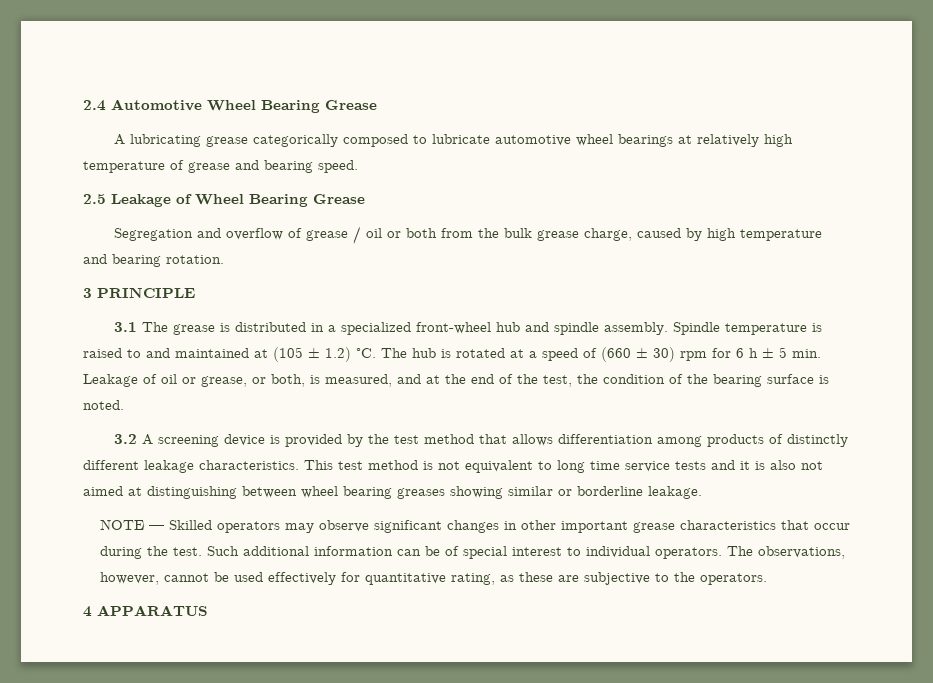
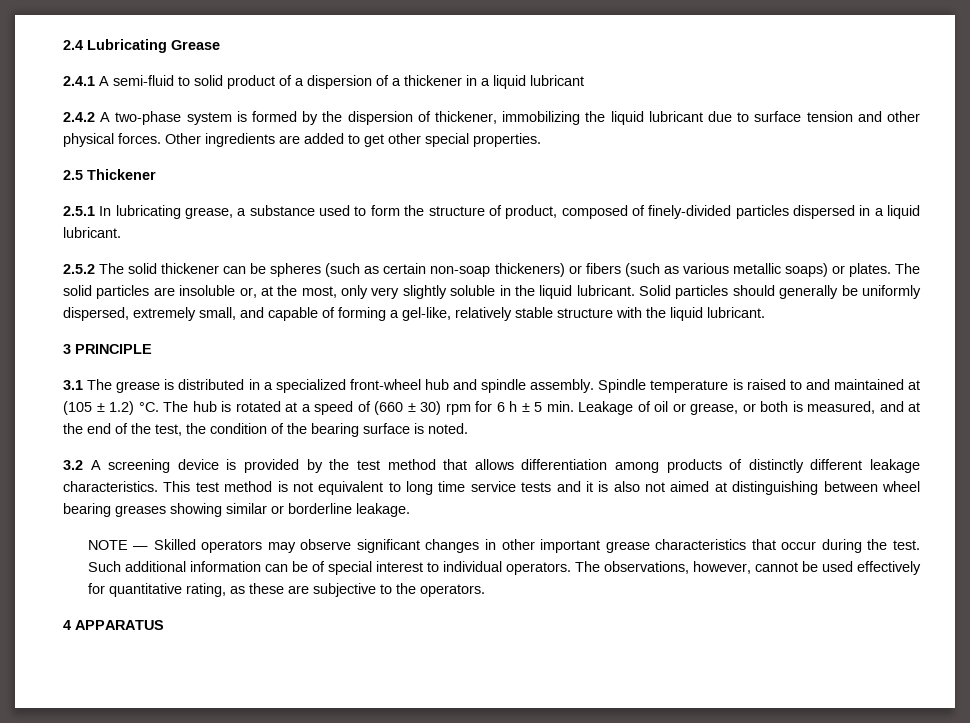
[111,99,377,113] [113,134,793,147] [83,160,358,173] [83,194,365,207] [113,226,822,244] [83,254,224,267] Automotive Wheel Bearing Grease // A lubricating grease categorically composed to lubricate automotive wheel bearings at relatively high temperature of grease and bearing speed. // 2.5 Leakage of Wheel Bearing Grease // Segregation and overflow of grease / oil or both from the bulk grease charge, caused by high temperature and bearing rotation. -> [87,39,220,53] [63,75,584,89] [63,111,921,125] [63,133,541,147] [63,169,156,180] [63,205,921,219] [63,227,121,238] [63,263,920,277] [63,285,922,299] [63,307,765,321] Lubricating Grease // 2.4.1 A semi-fluid to solid product of a dispersion of a thickener in a liquid lubricant // 2.4.2 A two-phase system is formed by the dispersion of thickener, immobilizing the liquid lubricant due to surface tension and other physical forces. Other ingredients are added to get other special properties. // 2.5 Thickener // 2.5.1 In lubricating grease, a substance used to form the structure of product, composed of finely-divided particles dispersed in a liquid lubricant. // 2.5.2 The solid thickener can be spheres (such as certain non-soap thickeners) or fibers (such as various metallic soaps) or plates. The solid particles are insoluble or, at the most, only very slightly soluble in the liquid lubricant. Solid particles should generally be uniformly dispersed, extremely small, and capable of forming a gel-like, relatively stable structure with the liquid lubricant.
[271,374,305,387] both, -> [760,401,788,412] both

